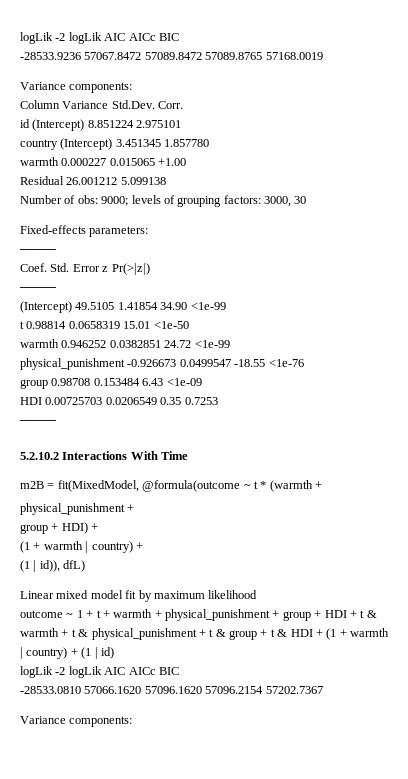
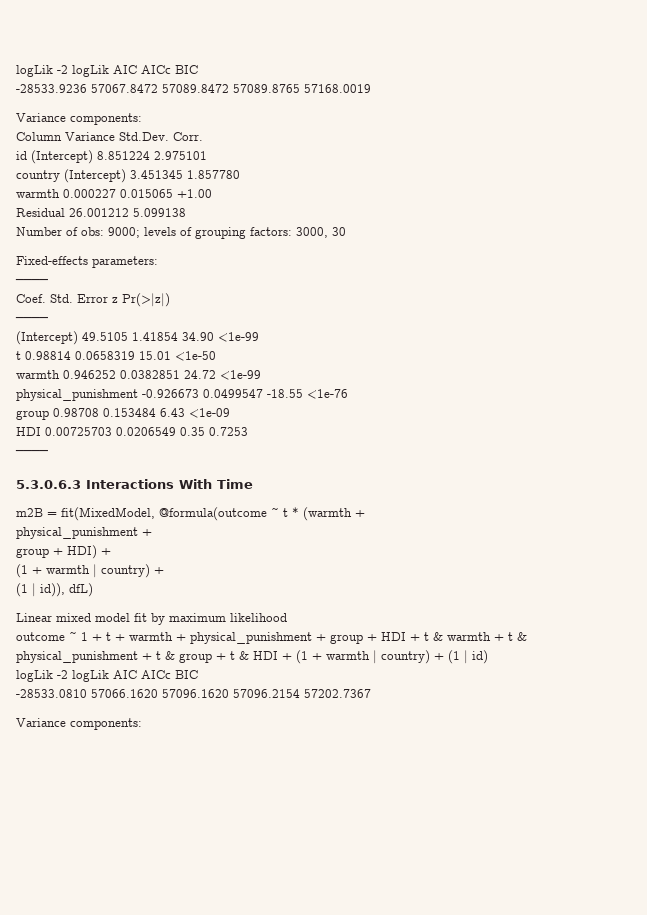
[20,452,59,460] 5.2.10.2 -> [16,480,81,489] 5.3.0.6.3

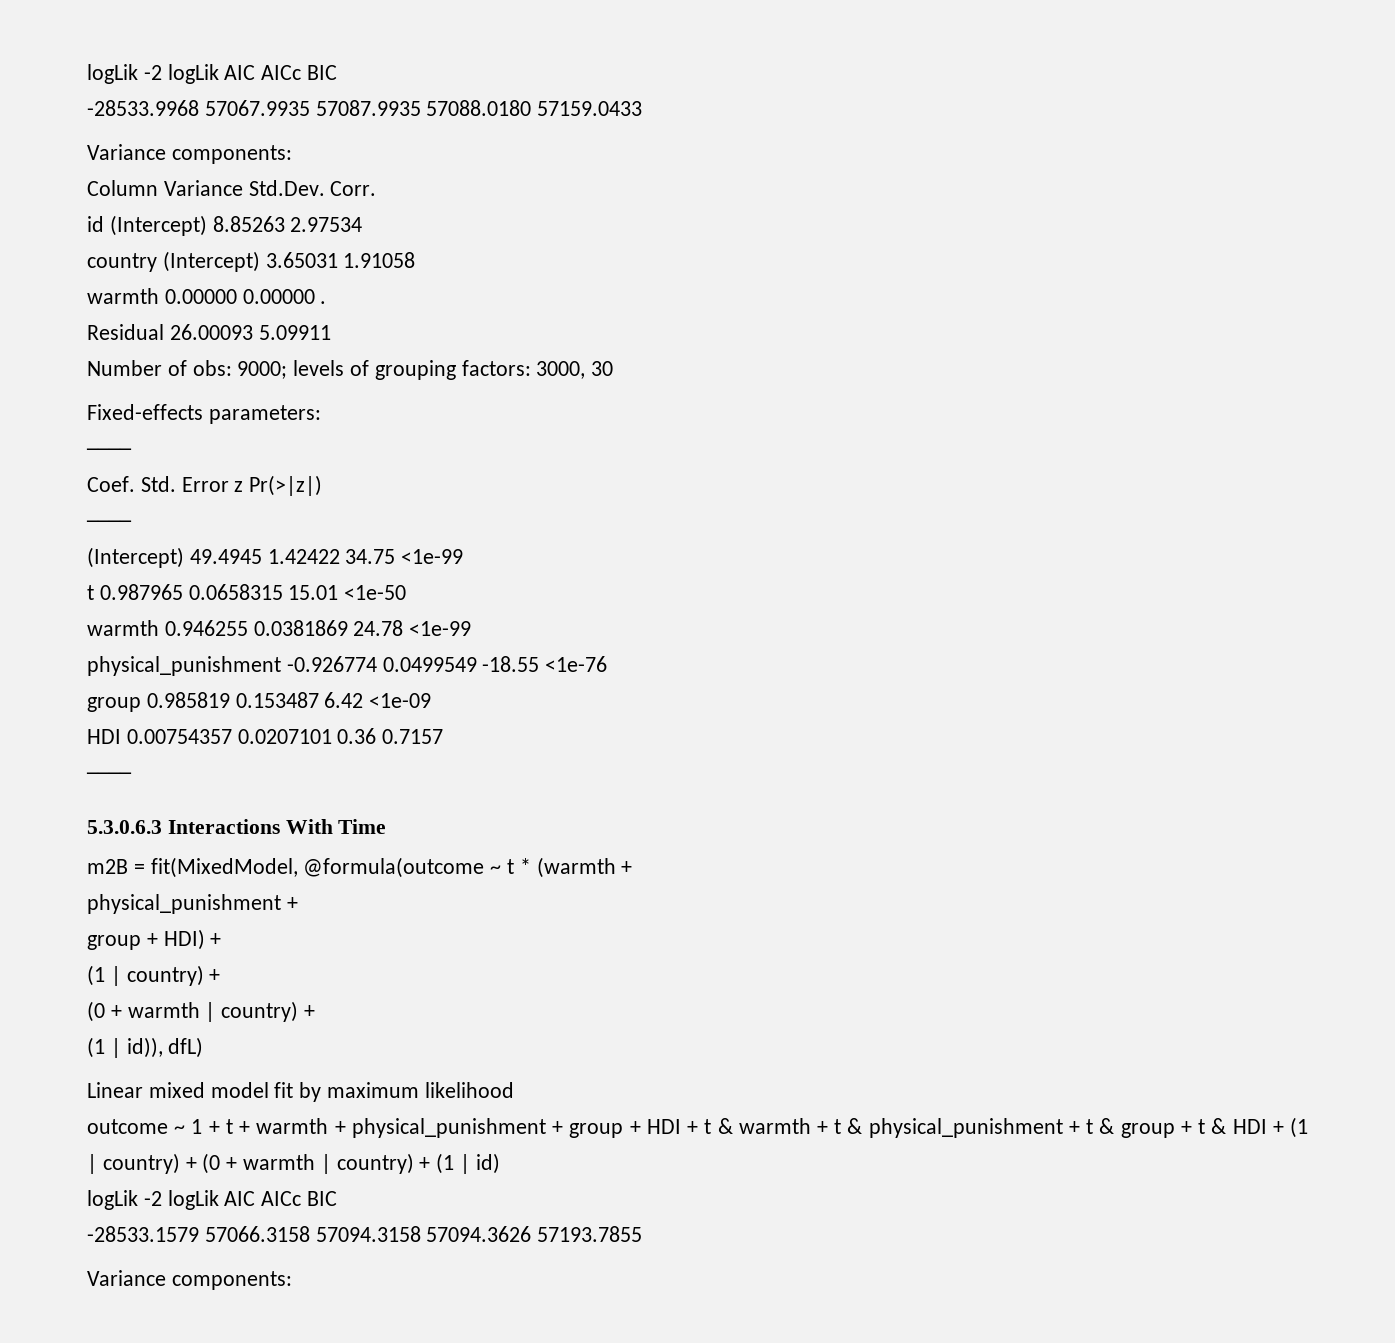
[16,65,198,77] [16,84,371,93] logLik -2 logLik AIC AICc BIC // -28533.9236 57067.8472 57089.8472 57089.8765 57168.0019 -> [87,64,338,84] [87,100,643,116] logLik -2 logLik AIC AICc BIC // -28533.9968 57067.9935 57087.9935 57088.0180 57159.0433
[97,151,207,160] 8.851224 2.975101 -> [212,216,363,232] 8.85263 2.97534
[130,170,240,179] [16,189,212,198] 3.451345 1.857780 // warmth 0.000227 0.015065 +1.00 -> [265,252,416,268] [87,288,327,304] 3.65031 1.91058 // warmth 0.00000 0.00000 .
[69,208,186,217] 26.001212 5.099138 -> [169,324,331,340] 26.00093 5.09911
[82,332,214,341] 49.5105 1.41854 34.90 -> [189,549,396,564] 49.4945 1.42422 34.75
[25,351,135,360] 0.98814 0.0658319 -> [99,584,283,600] 0.987965 0.0658315
[63,370,216,379] 0.946252 0.0382851 24.72 -> [164,620,404,636] 0.946255 0.0381869 24.78
[142,389,263,398] -0.926673 0.0499547 -> [286,656,477,672] -0.926774 0.0499549
[53,408,185,417] 0.98708 0.153484 6.43 -> [146,692,364,708] 0.985819 0.153487 6.42
[45,427,248,436] 0.00725703 0.0206549 0.35 0.7253 -> [126,728,444,744] 0.00754357 0.0207101 0.36 0.7157
(28, 571) none -> [110,965,221,986] [87,1001,105,1022] | country) + // (0
(308, 657) none -> [87,1153,221,1174] | country) + (0
[16,689,371,698] -28533.0810 57066.1620 57096.1620 57096.2154 57202.7367 -> [87,1226,643,1242] -28533.1579 57066.3158 57094.3158 57094.3626 57193.7855

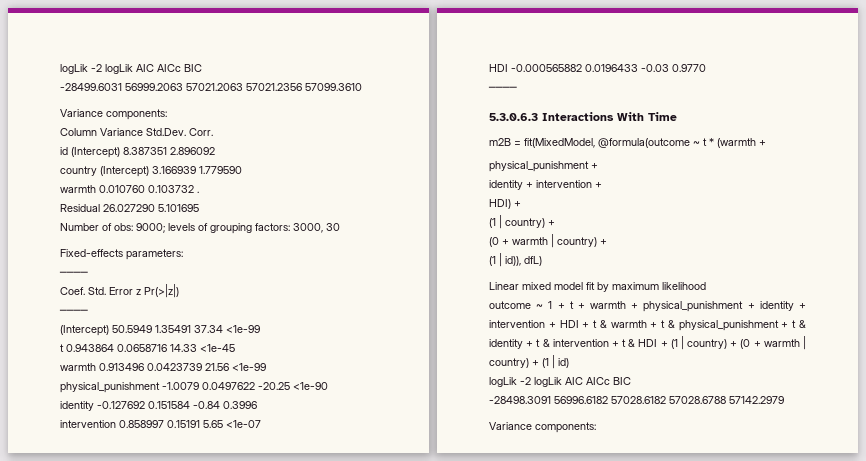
[87,64,338,84] [87,100,643,116] logLik -2 logLik AIC AICc BIC // -28533.9968 57067.9935 57087.9935 57088.0180 57159.0433 -> [60,64,202,74] [60,83,362,91] logLik -2 logLik AIC AICc BIC // -28499.6031 56999.2063 57021.2063 57021.2356 57099.3610
[212,216,363,232] 8.85263 2.97534 -> [123,147,215,155] 8.387351 2.896092
[265,252,416,268] [87,288,315,304] 3.65031 1.91058 // warmth 0.00000 0.00000 -> [152,166,242,174] [60,185,194,193] 3.166939 1.779590 // warmth 0.010760 0.103732
[169,324,331,340] 26.00093 5.09911 -> [103,204,199,212] 26.027290 5.101695
[189,549,396,564] 49.4945 1.42422 34.75 -> [112,325,223,333] 50.5949 1.35491 37.34
[99,584,407,600] [87,620,472,636] [87,656,608,676] [87,692,432,712] [87,728,444,744] 0.987965 0.0658315 15.01 <1e-50 // warmth 0.946255 0.0381869 24.78 <1e-99 // physical_punishment -0.926774 0.0499549 -18.55 <1e-76 // group 0.985819 0.153487 6.42 <1e-09 // HDI 0.00754357 0.0207101 0.36 0.7157 -> [66,344,235,352] [60,363,266,371] [60,382,328,393] [60,401,257,411] [60,420,261,428] [489,64,706,72] 0.943864 0.0658716 14.33 <1e-45 // warmth 0.913496 0.0423739 21.56 <1e-99 // physical_punishment -1.0079 0.0497622 -20.25 <1e-90 // identity -0.127692 0.151584 -0.84 0.3996 // intervention 0.858997 0.15191 5.65 <1e-07 // HDI -0.000565882 0.0196433 -0.03 0.9770
[87,933,158,950] group + -> [489,180,602,190] identity + intervention + //
[569,1123,624,1138] group -> [759,301,806,311] [489,320,545,328] identity + intervention
[1120,1123,1175,1138] group -> [489,339,609,349] identity + t & intervention
[87,1226,643,1242] -28533.1579 57066.3158 57094.3158 57094.3626 57193.7855 -> [489,396,784,404] -28498.3091 56996.6182 57028.6182 57028.6788 57142.2979

